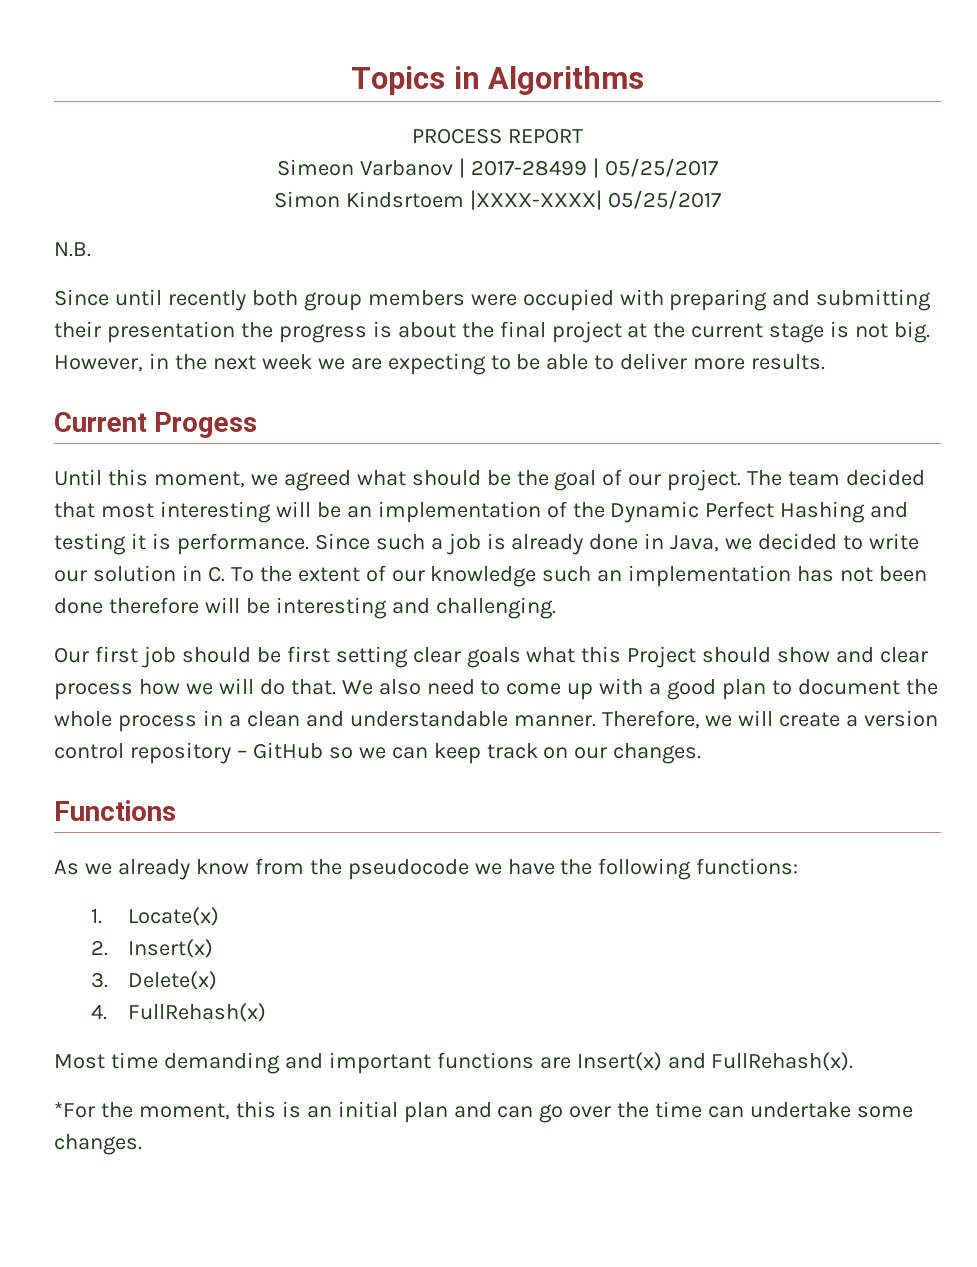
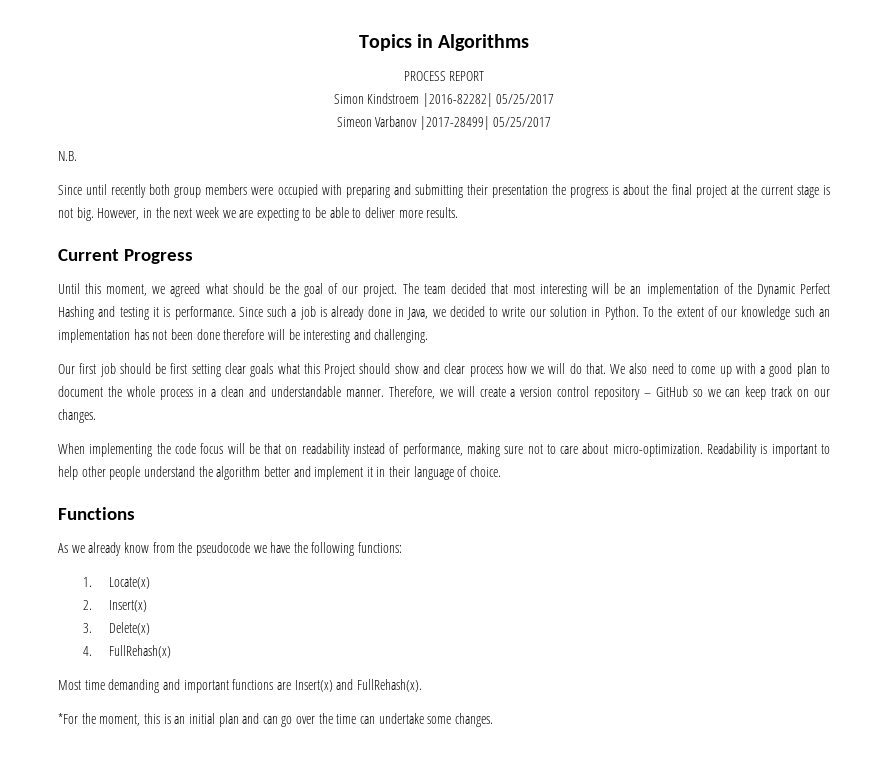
[277,158,718,178] [274,190,602,210] Simeon Varbanov | 2017-28499 | 05/25/2017 // Simon Kindsrtoem |XXXX-XXXX| -> [333,93,555,107] [336,116,490,130] Simon Kindstroem |2016-82282| 05/25/2017 // Simeon Varbanov |2017-28499|
[154,412,258,438] Progess -> [123,249,193,264] Progress
[207,566,225,582] C. -> [604,306,639,320] Python.
(702, 753) none -> [58,443,831,457] [58,466,502,480] // When implementing the code focus will be that on readability instead of performance, making sure not to care about micro-optimization. Readability is important to help other people understand the algorithm better and implement it in their language of choice.

